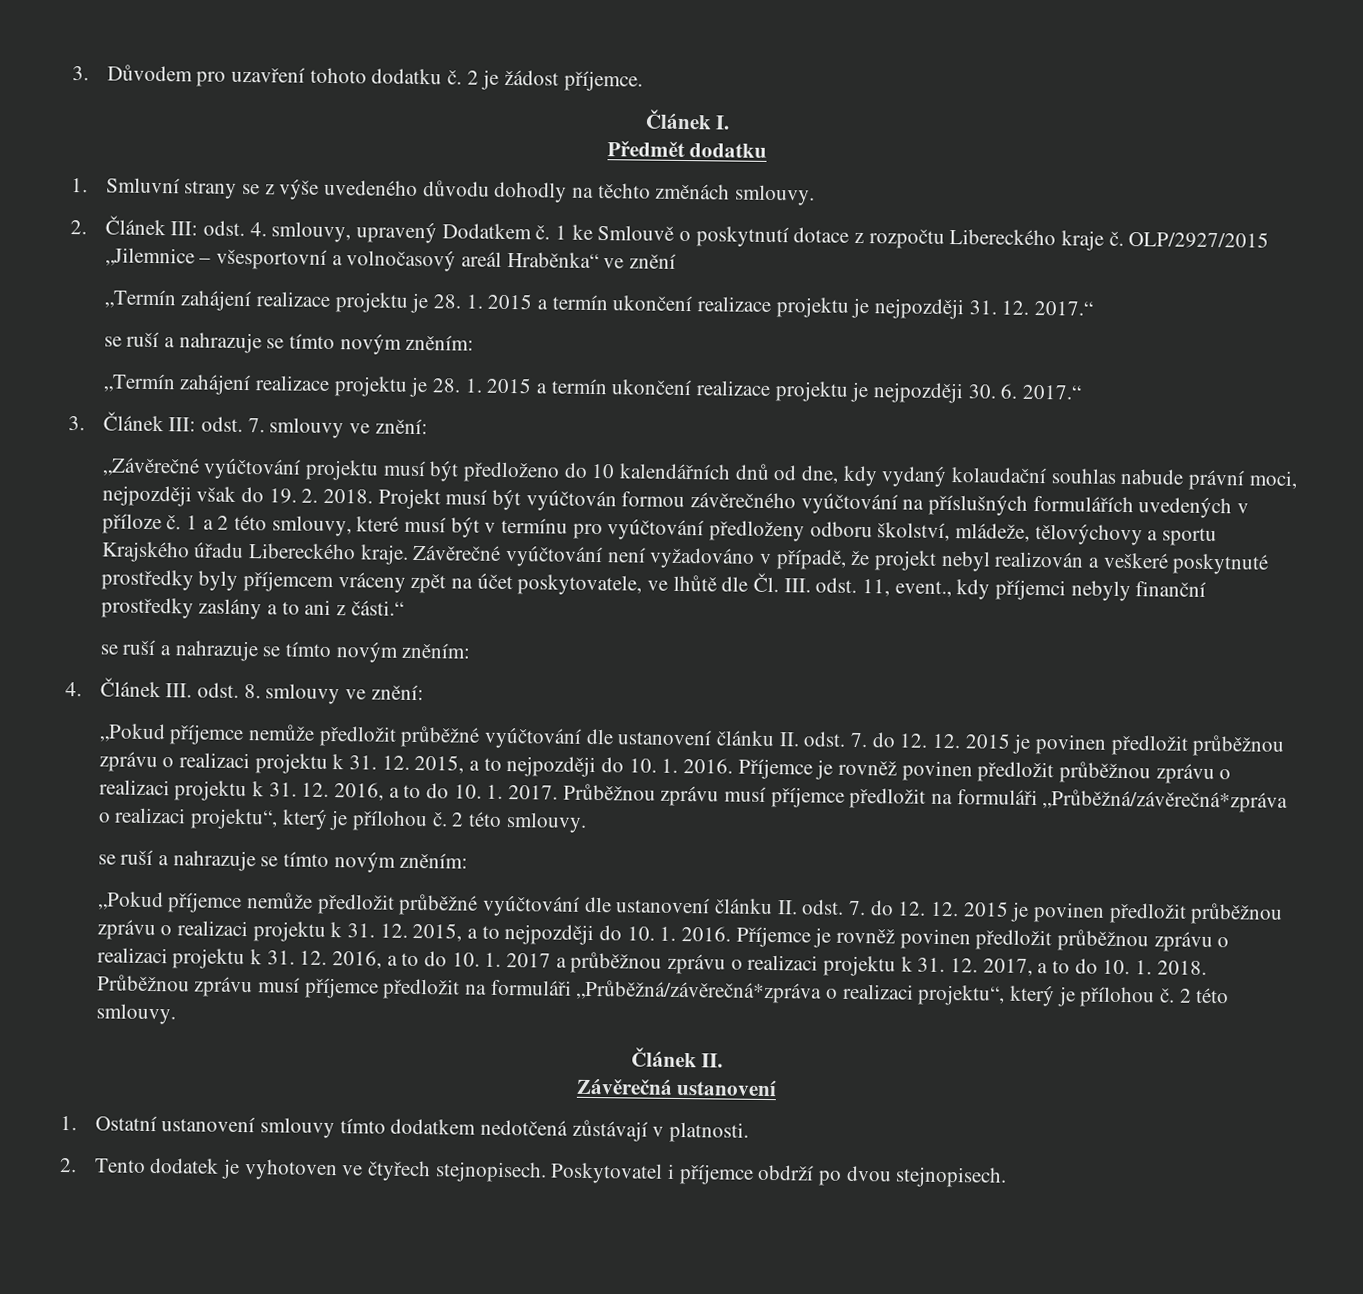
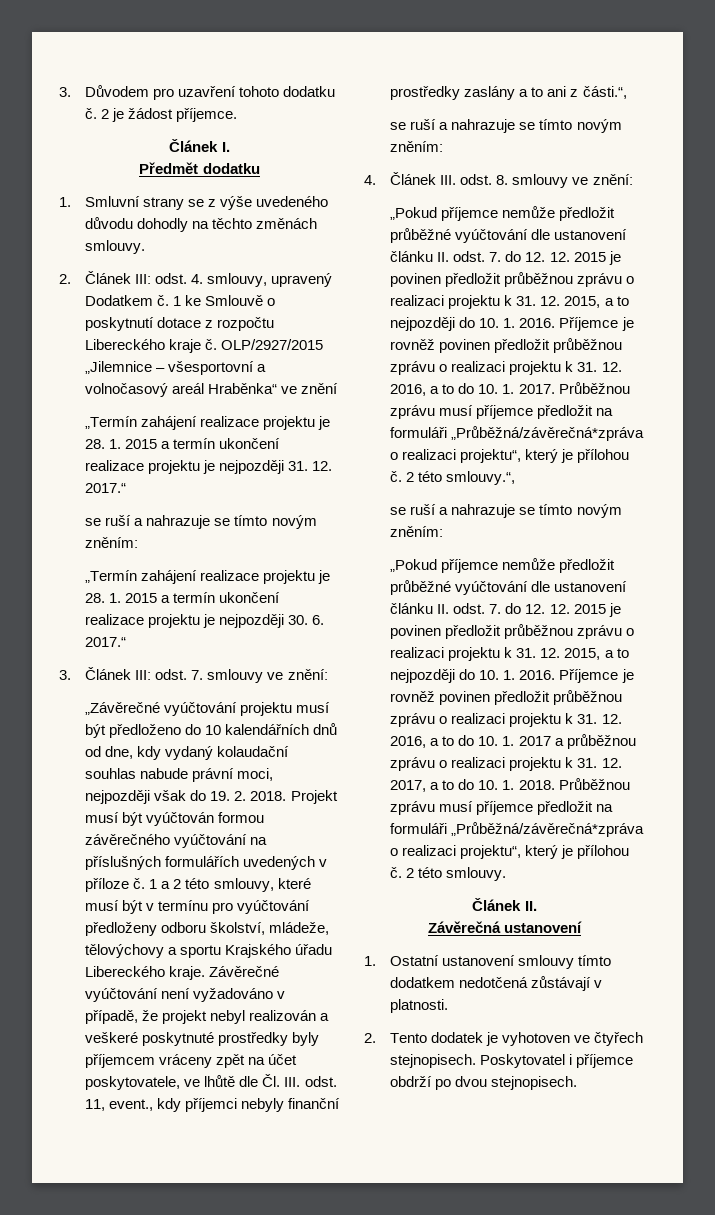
[350,600,404,616] části.“ -> [582,86,627,99] části.“,
[505,812,587,833] smlouvy. -> [446,471,516,485] smlouvy.“,

